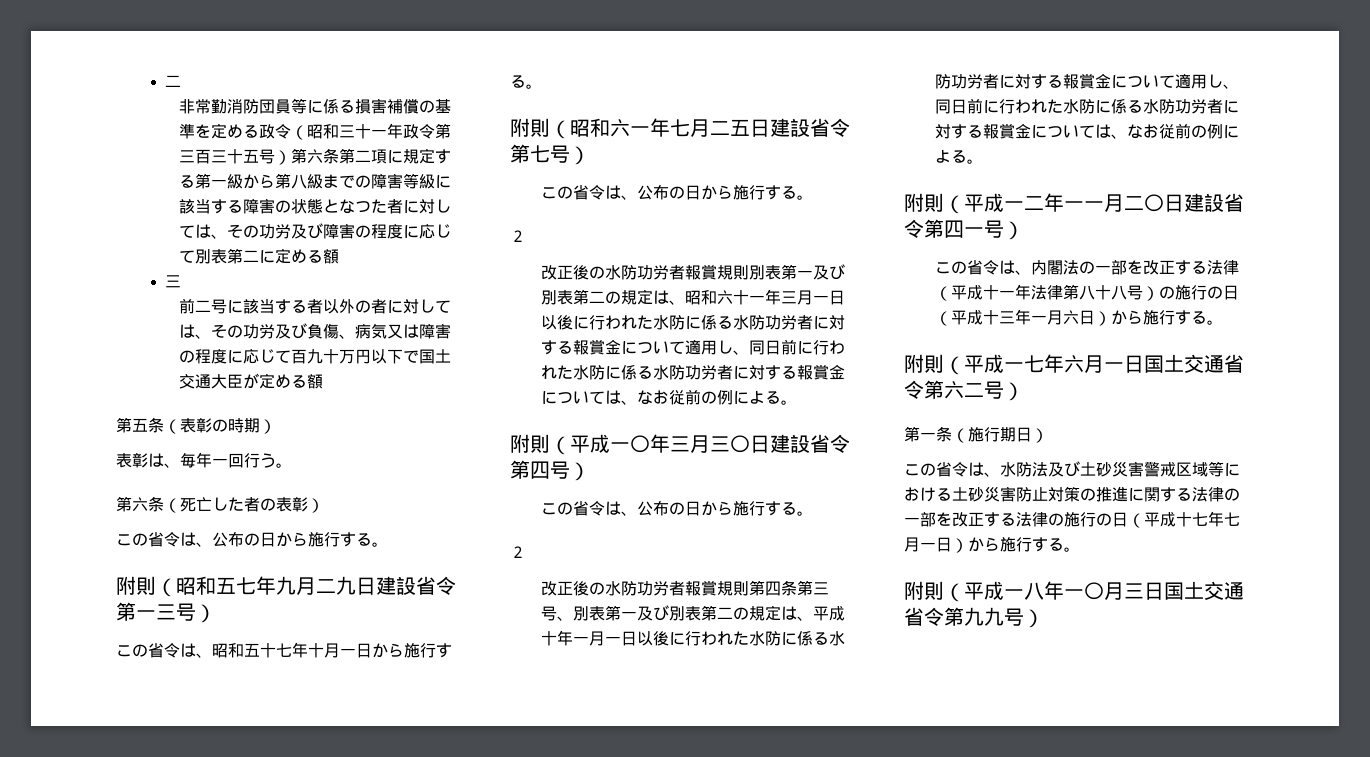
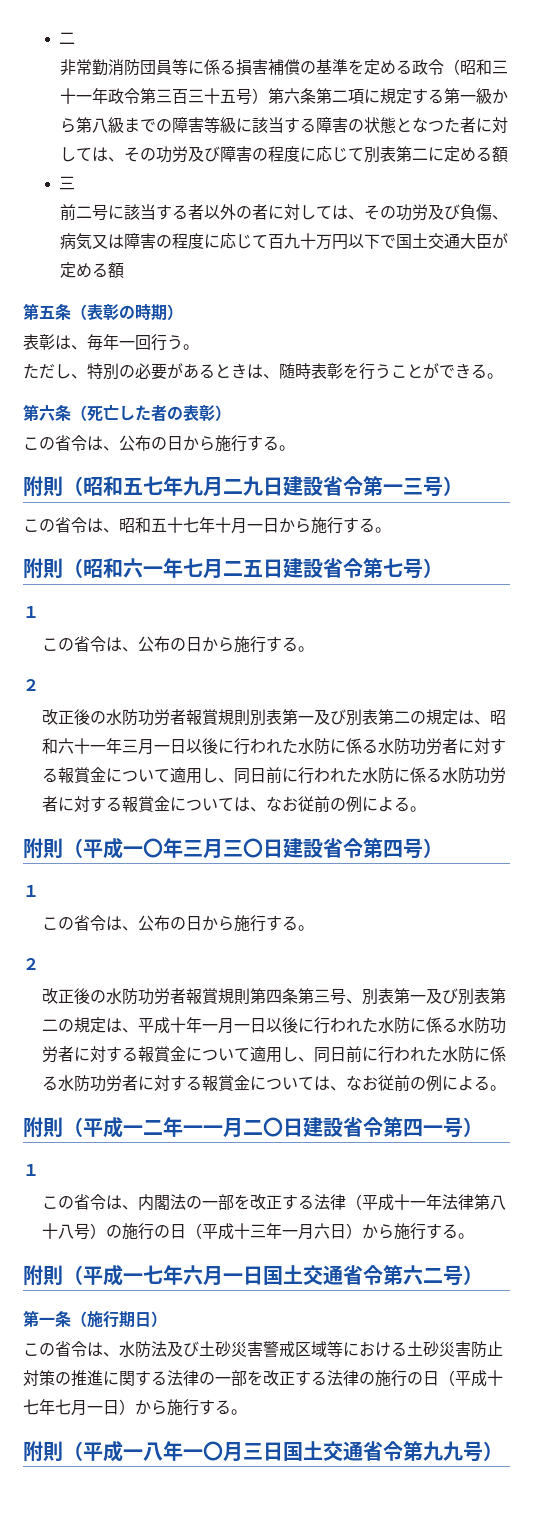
(292, 465) none -> [23,363,503,380] // ただし、特別の必要があるときは、随時表彰を行うことができる。
(590, 155) none -> [23,606,39,618] // １
(590, 471) none -> [23,885,39,897] // １
(1024, 230) none -> [23,1164,39,1176] // １

